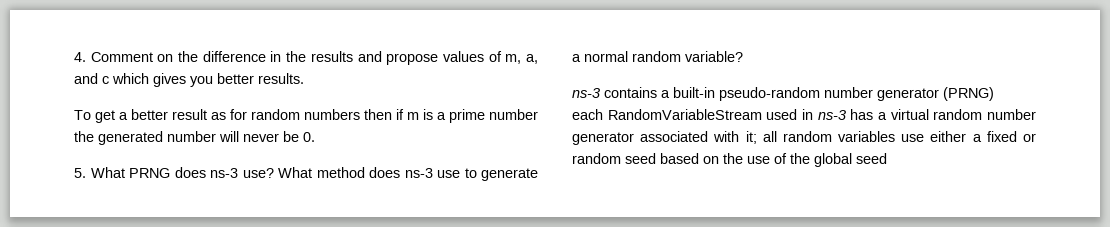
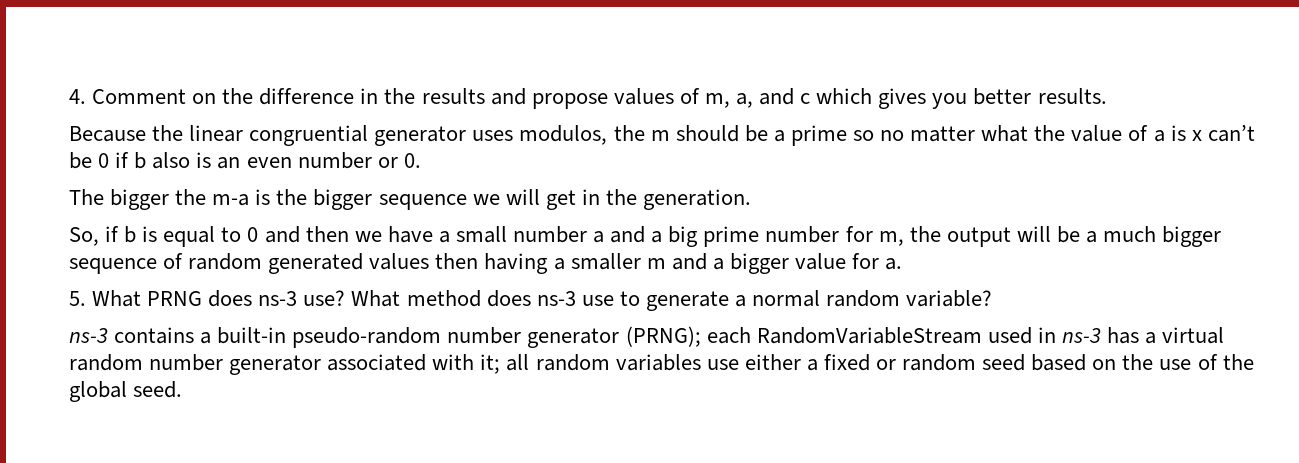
[74,109,538,123] [74,131,315,145] To get a better result as for random numbers then if m is a prime number the generated number will never be 0. -> [69,125,1255,146] [69,152,421,169] [69,189,751,210] [69,226,1222,247] [69,253,903,274] Because the linear congruential generator uses modulos, the m should be a prime so no matter what the value of a is x can’t be 0 if b also is an even number or 0. // The bigger the m-a is the bigger sequence we will get in the generation. // So, if b is equal to 0 and then we have a small number a and a big prime number for m, the output will be a much bigger sequence of random generated values then having a smaller m and a bigger value for a.
[943,87,994,101] (PRNG) // -> [625,326,701,347] (PRNG);
[856,153,887,164] seed -> [133,381,183,398] seed.

